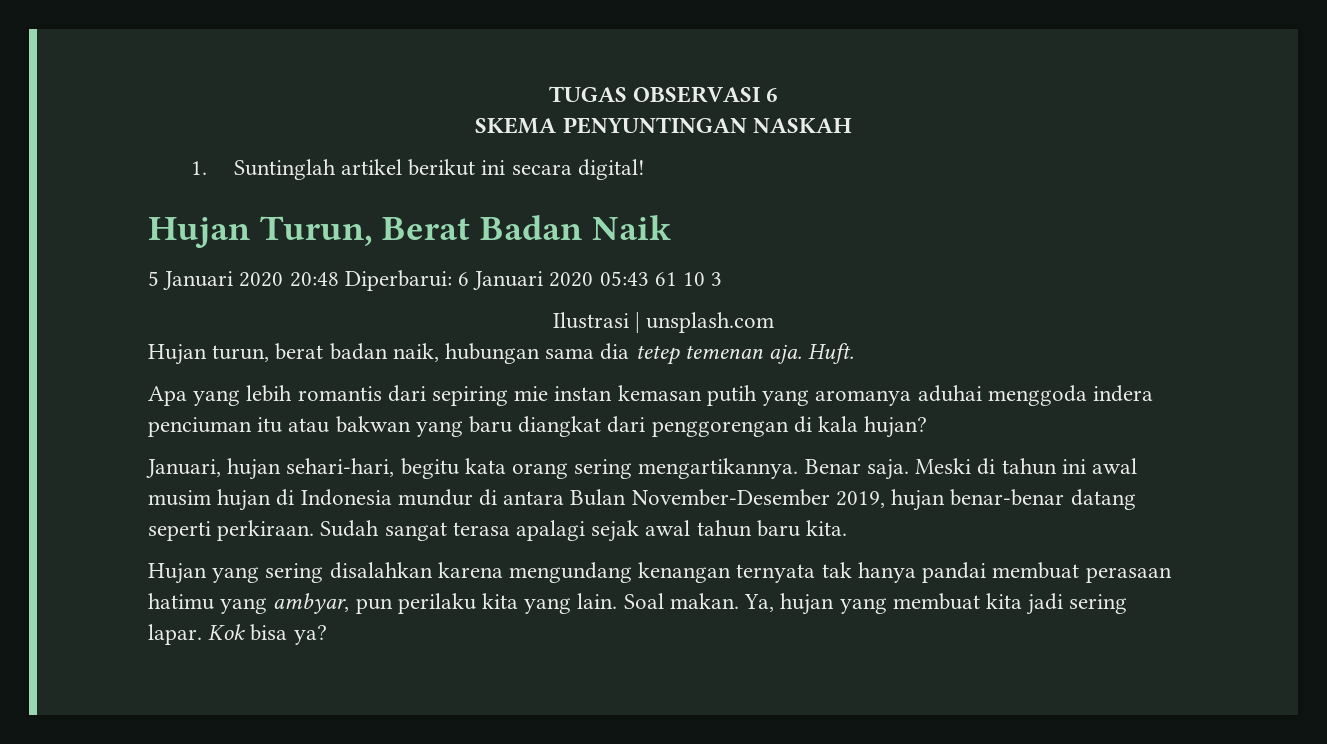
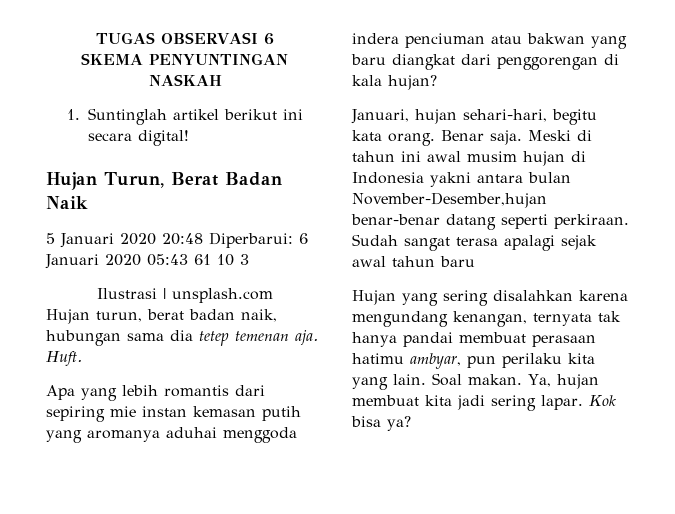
[257,417,283,433] itu -> (485, 40) none
[512,458,799,479] orang sering mengartikannya. -> [388,133,435,146] orang.
[397,489,946,511] mundur di antara Bulan November-Desember 2019, hujan -> [430,172,571,187] [352,192,547,208] yakni antara bulan November-Desember,hujan
[806,520,848,536] kita. -> (475, 261) none
[638,562,732,583] kenangan -> [453,311,527,327] kenangan,
[220,598,268,614] yang -> (404, 358) none
[839,598,887,614] yang -> (599, 381) none

